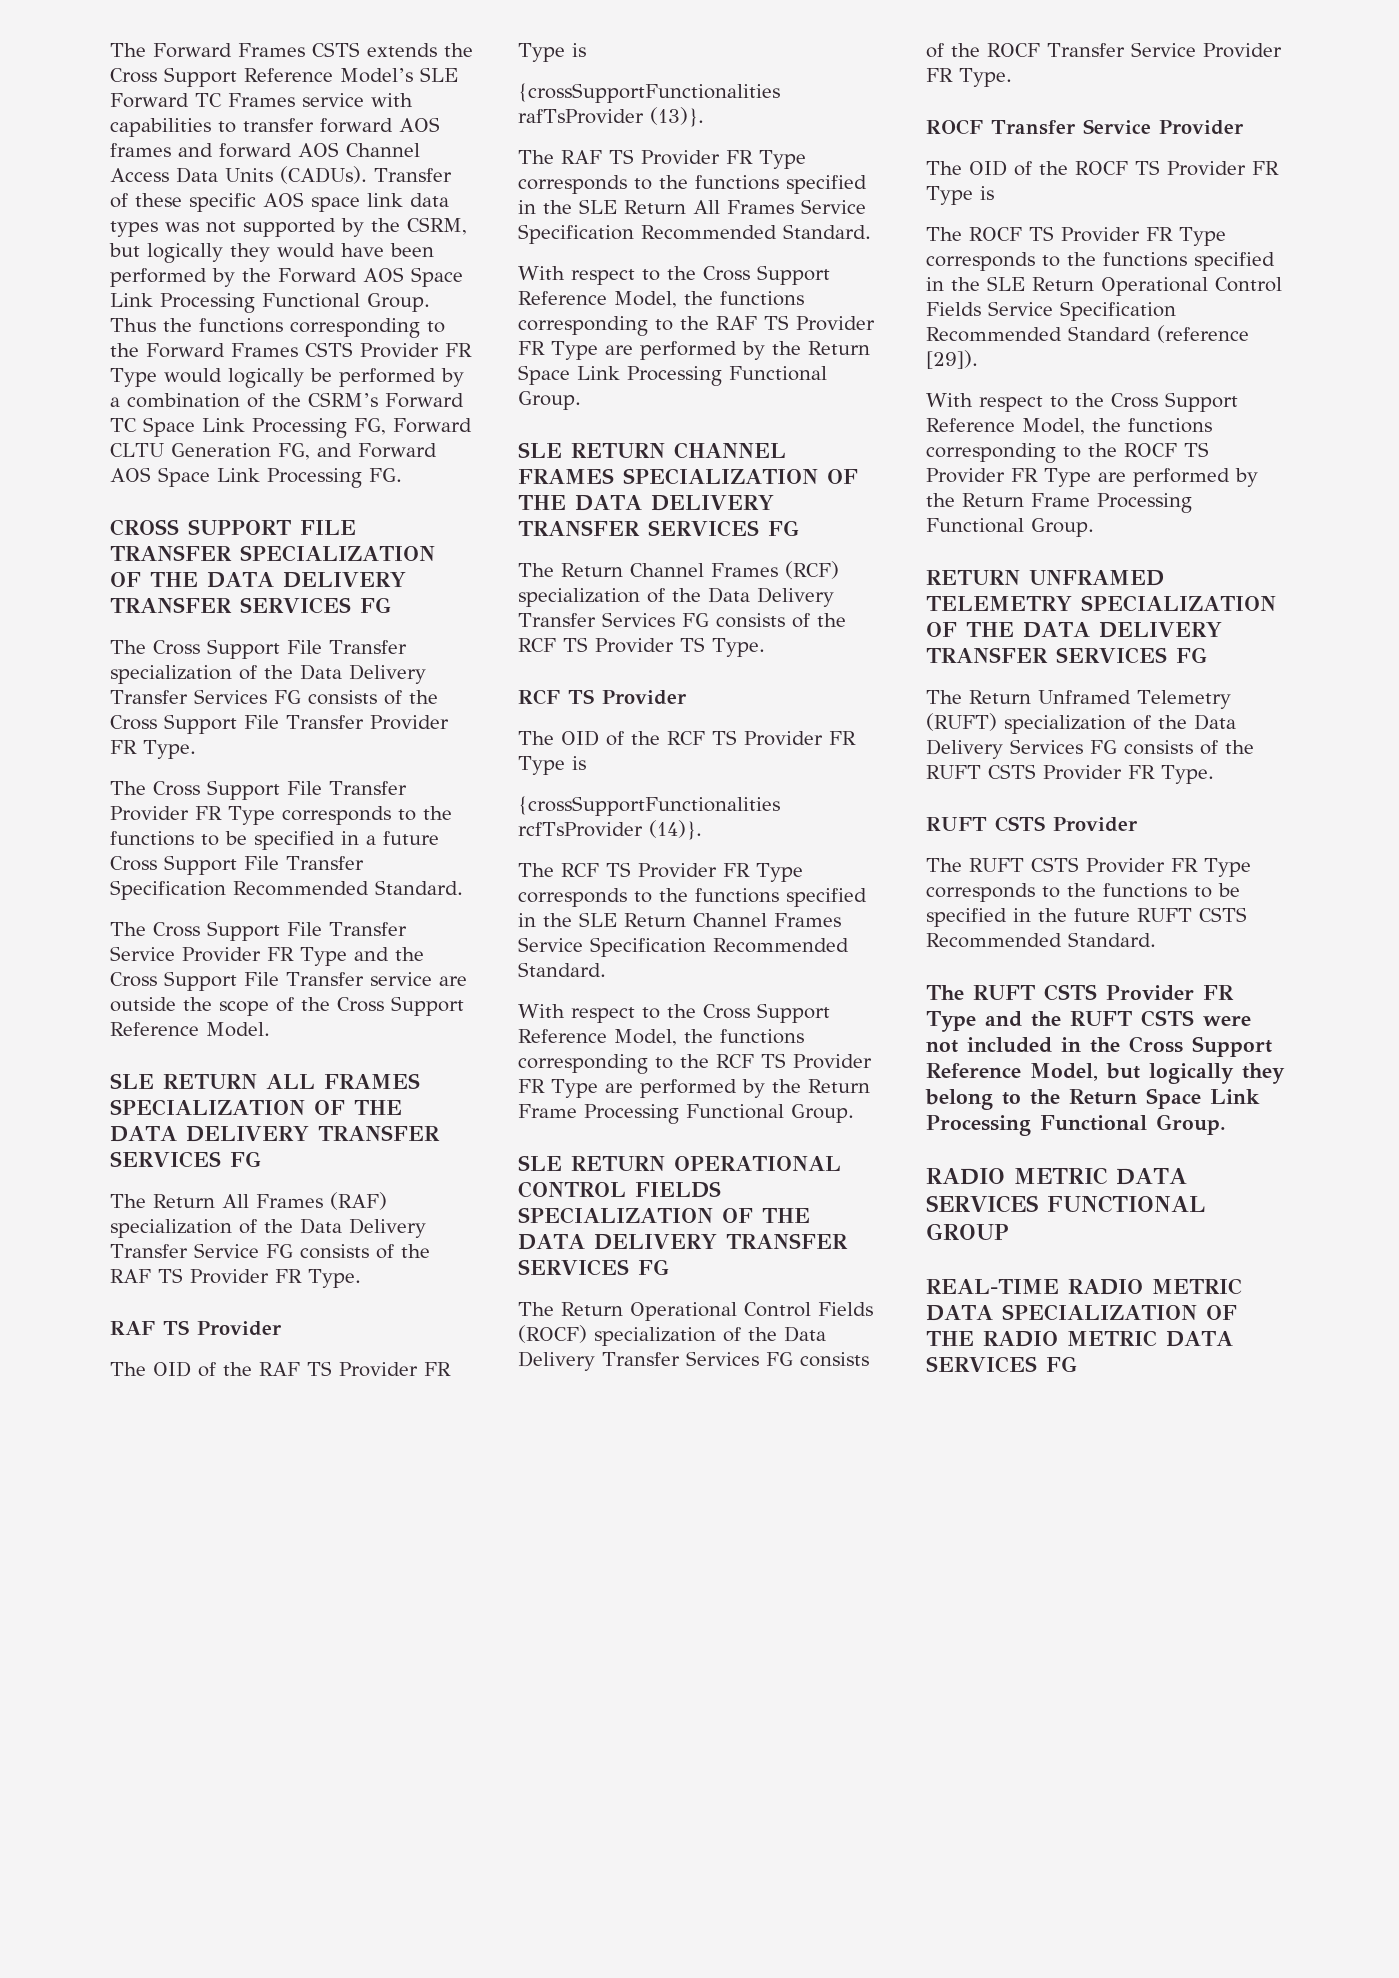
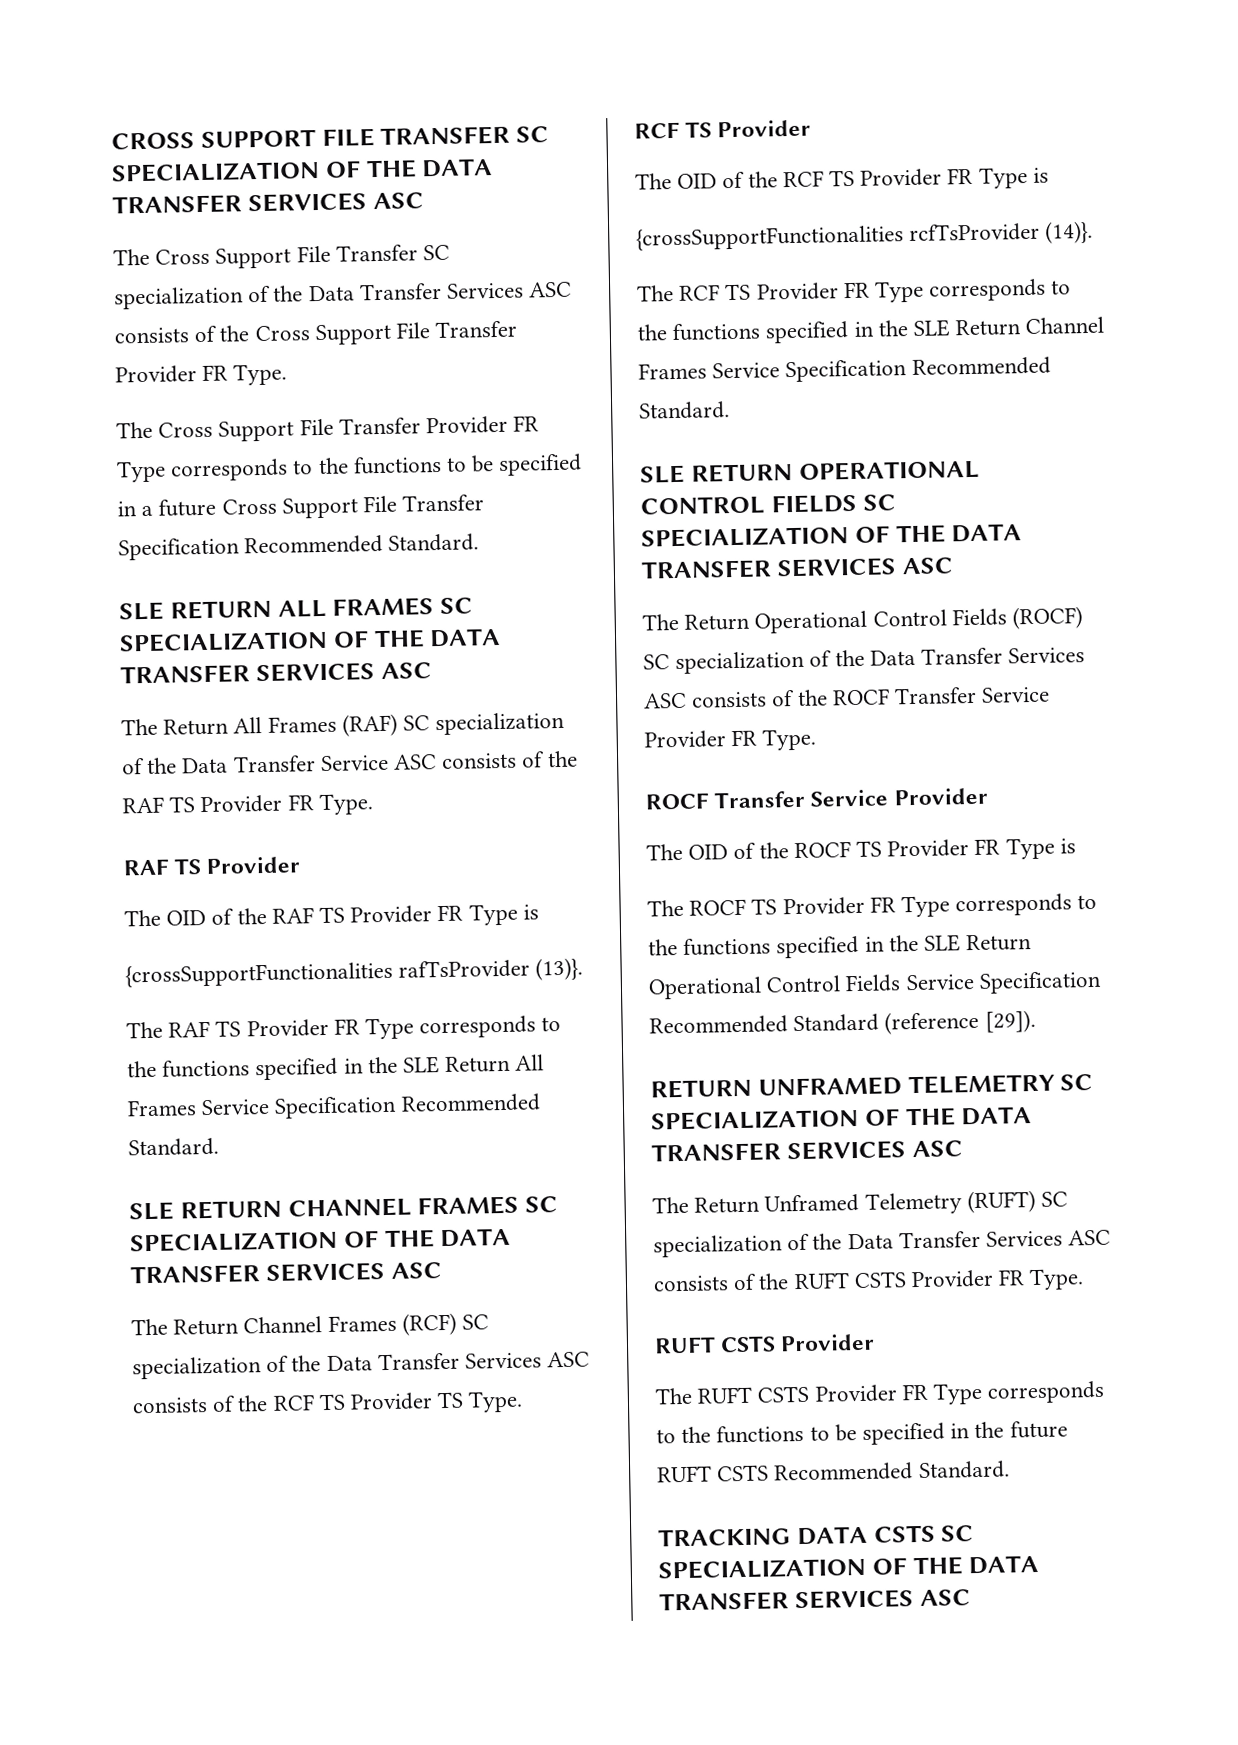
[110,42,473,58] [110,67,458,87] [110,93,413,108] [110,117,440,137] [110,142,420,158] [110,166,452,184] [110,192,449,212] [110,217,467,237] [109,243,434,263] [110,267,463,287] [110,293,430,313] [110,318,445,338] [110,342,472,358] [110,368,464,388] [110,392,464,408] [110,417,472,438] [110,443,437,460] [110,467,402,488] The Forward Frames CSTS extends the Cross Support Reference Model’s SLE Forward TC Frames service with capabilities to transfer forward AOS frames and forward AOS Channel Access Data Units (CADUs). Transfer of these specific AOS space link data types was not supported by the CSRM, but logically they would have been performed by the Forward AOS Space Link Processing Functional Group. Thus the functions corresponding to the Forward Frames CSTS Provider FR Type would logically be performed by a combination of the CSRM’s Forward TC Space Link Processing FG, Forward CLTU Generation FG, and Forward AOS Space Link Processing FG. // -> (111, 141) none
[240,545,435,562] [110,572,406,588] [110,597,391,614] [110,639,407,659] [110,664,426,684] [110,689,301,704] SPECIALIZATION OF THE DATA DELIVERY TRANSFER SERVICES FG // The Cross Support File Transfer specialization of the Data Delivery Transfer Services FG -> [516,126,549,143] [111,158,494,183] [112,192,424,215] [113,244,451,269] [114,281,573,310] SC SPECIALIZATION OF THE DATA TRANSFER SERVICES ASC // The Cross Support File Transfer SC specialization of the Data Transfer Services ASC
[110,921,407,941] [110,946,424,966] [110,971,467,991] [110,996,464,1016] [110,1022,270,1037] // The Cross Support File Transfer Service Provider FR Type and the Cross Support File Transfer service are outside the scope of the Cross Support Reference Model. -> (480, 542) none
[110,1099,402,1116] [110,1125,440,1142] [110,1151,261,1168] SPECIALIZATION OF THE DATA DELIVERY TRANSFER SERVICES FG -> [440,597,473,614] [119,627,502,653] [120,662,432,685] SC SPECIALIZATION OF THE DATA TRANSFER SERVICES ASC
[110,1218,426,1238] [110,1243,293,1258] specialization of the Data Delivery Transfer Service FG -> [403,711,566,736] [121,754,438,775] SC specialization of the Data Transfer Service ASC
[518,265,830,285] [518,291,804,308] [518,315,875,336] [518,341,870,360] [518,365,827,386] [518,391,581,410] // With respect to the Cross Support Reference Model, the functions corresponding to the RAF TS Provider FR Type are performed by the Return Space Link Processing Functional Group. -> (219, 1147) none
[623,468,858,485] [518,495,774,511] [518,520,799,537] SPECIALIZATION OF THE DATA DELIVERY TRANSFER SERVICES FG -> [525,1196,558,1213] [130,1227,512,1253] [130,1262,442,1285] SC SPECIALIZATION OF THE DATA TRANSFER SERVICES ASC
[518,587,834,607] [518,612,709,627] specialization of the Data Delivery Transfer Services FG -> [462,1314,490,1330] [132,1351,591,1380] SC specialization of the Data Transfer Services ASC
[518,1003,830,1023] [518,1029,804,1046] [518,1053,872,1074] [518,1079,870,1098] [518,1104,854,1124] // With respect to the Cross Support Reference Model, the functions corresponding to the RCF TS Provider FR Type are performed by the Return Frame Processing Functional Group. -> (730, 410) none
[518,1207,810,1224] [518,1233,848,1250] [518,1259,669,1276] SPECIALIZATION OF THE DATA DELIVERY TRANSFER SERVICES FG -> [862,494,896,511] [641,523,1023,548] [641,557,953,580] SC SPECIALIZATION OF THE DATA TRANSFER SERVICES ASC
[594,1326,826,1346] [518,1351,793,1371] specialization of the Data Delivery Transfer Services FG -> [643,647,1086,675] [643,692,687,709] SC specialization of the Data Transfer Services ASC
[926,392,1238,412] [926,418,1212,435] [926,442,1209,463] [926,468,1258,487] [926,493,1192,513] [926,518,1094,537] // With respect to the Cross Support Reference Model, the functions corresponding to the ROCF TS Provider FR Type are performed by the Return Frame Processing Functional Group. -> (1036, 1021) none
[1081,595,1276,612] [926,622,1222,638] [926,647,1207,664] SPECIALIZATION OF THE DATA DELIVERY TRANSFER SERVICES FG -> [1060,1073,1094,1091] [651,1106,1033,1131] [651,1140,963,1163] SC SPECIALIZATION OF THE DATA TRANSFER SERVICES ASC
[1004,714,1236,734] [926,739,1117,759] specialization of the Data Delivery Services FG -> [1041,1191,1069,1207] [653,1229,1112,1258] SC specialization of the Data Transfer Services ASC
[926,984,1234,1001] [926,1010,1251,1032] [926,1036,1272,1057] [926,1063,1285,1084] [925,1088,1260,1110] [926,1114,1226,1136] [926,1167,1187,1185] [926,1195,1205,1213] [926,1223,1008,1240] [926,1278,1242,1295] [926,1304,1237,1321] [926,1330,1233,1347] [926,1356,1077,1373] The RUFT CSTS Provider FR Type and the RUFT CSTS were not included in the Cross Support Reference Model, but logically they belong to the Return Space Link Processing Functional Group. // RADIO METRIC DATA SERVICES FUNCTIONAL GROUP // REAL-TIME RADIO METRIC DATA SPECIALIZATION OF THE RADIO METRIC DATA SERVICES FG -> [658,1524,975,1547] [658,1554,1040,1580] [659,1589,971,1612] TRACKING DATA CSTS SC SPECIALIZATION OF THE DATA TRANSFER SERVICES ASC

